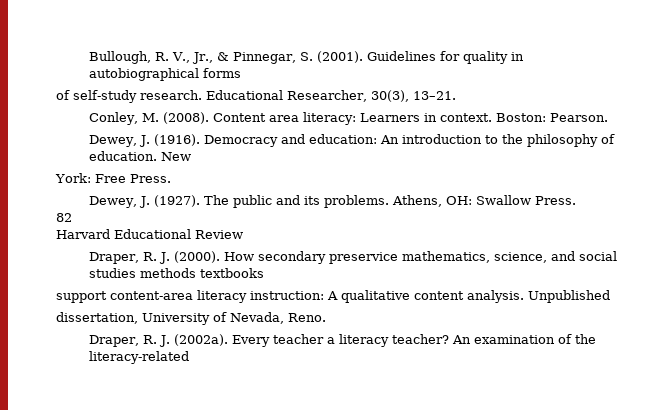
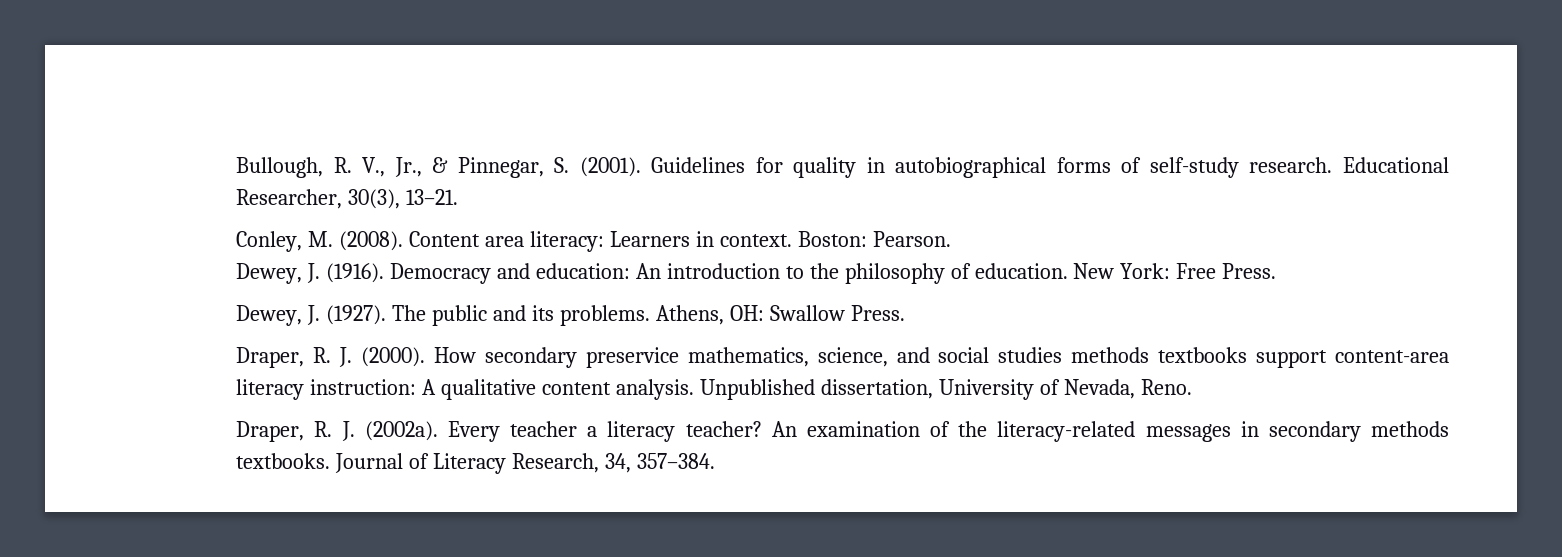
(241, 73) // -> (1111, 165) none
(191, 156) // -> (1115, 271) none
[56,213,72,222] [56,229,243,239] // 82 // Harvard Educational Review -> (905, 313) none
(264, 273) // -> (1248, 355) none
(610, 296) // -> (815, 389) none
(189, 357) none -> [1145,421,1449,442] [236,453,715,474] messages in secondary methods textbooks. Journal of Literacy Research, 34, 357–384.

